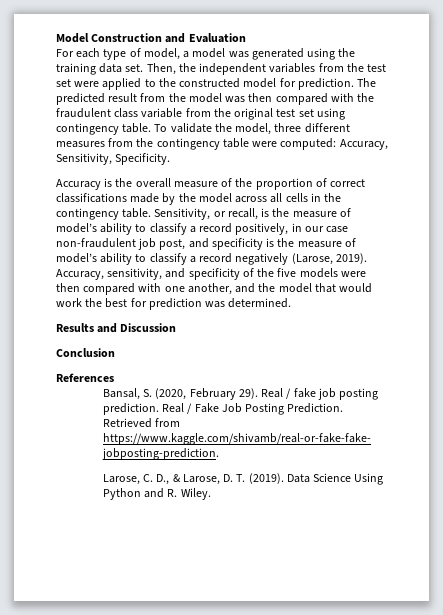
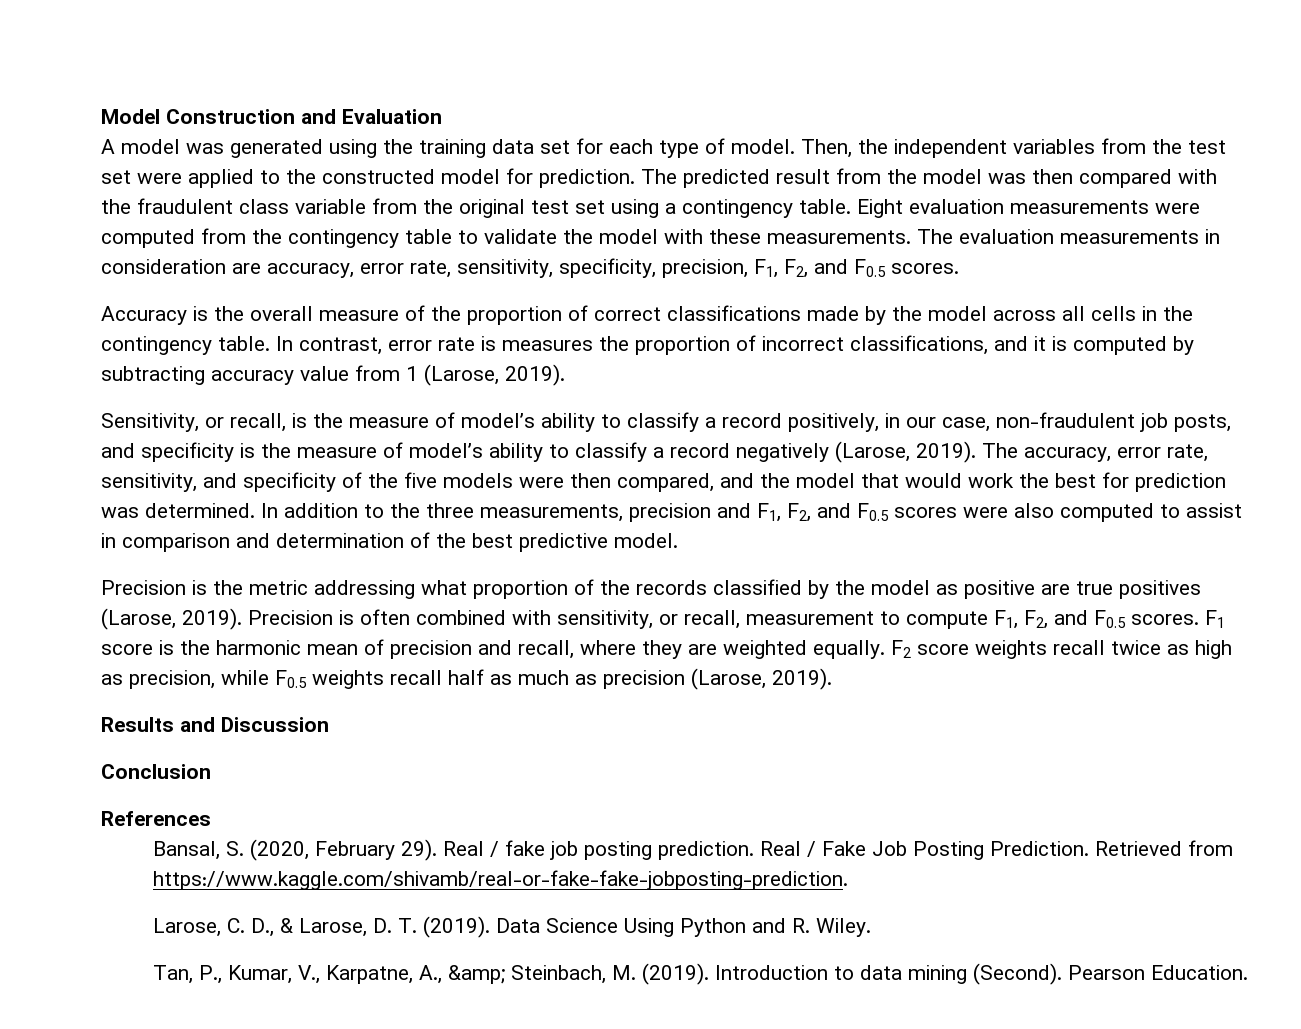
[56,48,190,60] For each type of model, a -> [101,139,115,154] A
[125,64,144,72] set. -> [540,138,795,158] set for each type of model.
[56,123,350,135] [56,138,388,150] [56,153,171,165] contingency table. To validate the model, three different measures from the contingency table were computed: Accuracy, Sensitivity, Specificity. -> [665,199,1200,218] [101,228,1220,248] [101,258,959,278] a contingency table. Eight evaluation measurements were computed from the contingency table to validate the model with these measurements. The evaluation measurements in consideration are accuracy, error rate, sensitivity, specificity, precision, F1, F2, and F0.5 scores.
(152, 213) none -> [276,335,1194,355] [101,364,565,386] In contrast, error rate is measures the proportion of incorrect classifications, and it is computed by subtracting accuracy value from 1 (Larose, 2019). //
[326,226,349,233] case -> [942,417,990,432] case,
[159,239,186,250] post, -> [1174,414,1231,432] posts,
[56,269,104,280] Accuracy, -> [982,443,1208,462] The accuracy, error rate,
[83,283,232,295] compared with one another, -> [617,473,714,492] compared,
(292, 303) none -> [261,503,1242,522] [101,532,678,552] [101,579,1201,599] [101,608,1225,630] [101,639,1232,659] [101,668,832,690] In addition to the three measurements, precision and F1, F2, and F0.5 scores were also computed to assist in comparison and determination of the best predictive model. // Precision is the metric addressing what proportion of the records classified by the model as positive are true positives (Larose, 2019). Precision is often combined with sensitivity, or recall, measurement to compute F1, F2, and F0.5 scores. F1 score is the harmonic mean of precision and recall, where they are weighted equally. F2 score weights recall twice as high as precision, while F0.5 weights recall half as much as precision (Larose, 2019).
(211, 494) none -> [153,963,1249,985] // Tan, P., Kumar, V., Karpatne, A., &amp; Steinbach, M. (2019). Introduction to data mining (Second). Pearson Education.

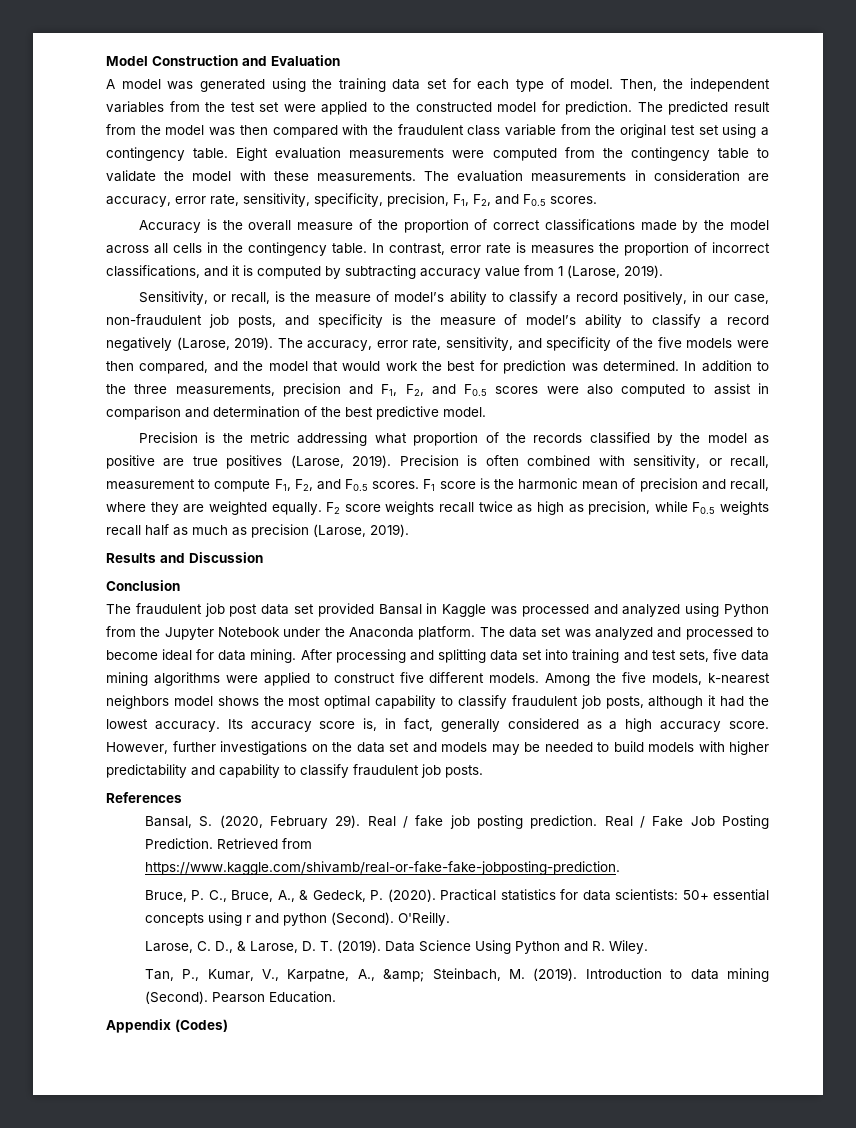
(211, 771) none -> [106,603,769,617] [106,626,769,640] [106,649,770,663] [106,672,770,686] [106,695,770,709] [106,718,769,732] [106,741,769,755] [106,764,483,778] // The fraudulent job post data set provided Bansal in Kaggle was processed and analyzed using Python from the Jupyter Notebook under the Anaconda platform. The data set was analyzed and processed to become ideal for data mining. After processing and splitting data set into training and test sets, five data mining algorithms were applied to construct five different models. Among the five models, k-nearest neighbors model shows the most optimal capability to classify fraudulent job posts, although it had the lowest accuracy. Its accuracy score is, in fact, generally considered as a high accuracy score. However, further investigations on the data set and models may be needed to build models with higher predictability and capability to classify fraudulent job posts.
(849, 880) none -> [144,889,769,902] [144,912,450,926] // Bruce, P. C., Bruce, A., & Gedeck, P. (2020). Practical statistics for data scientists: 50+ essential concepts using r and python (Second). O'Reilly.
(1249, 972) none -> [106,1019,228,1033] // Appendix (Codes)

